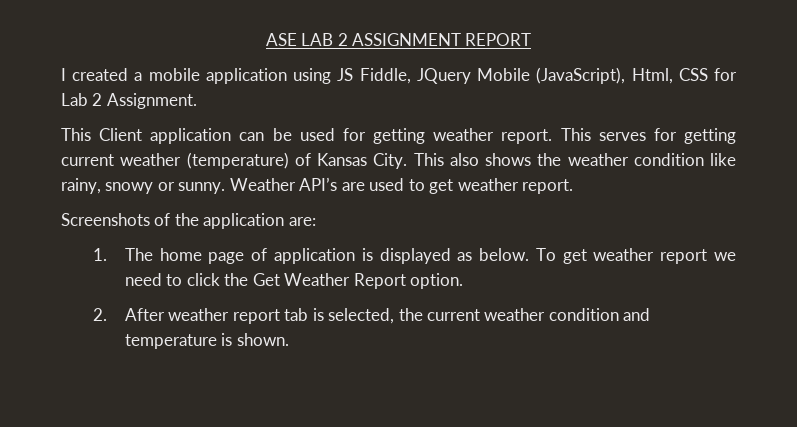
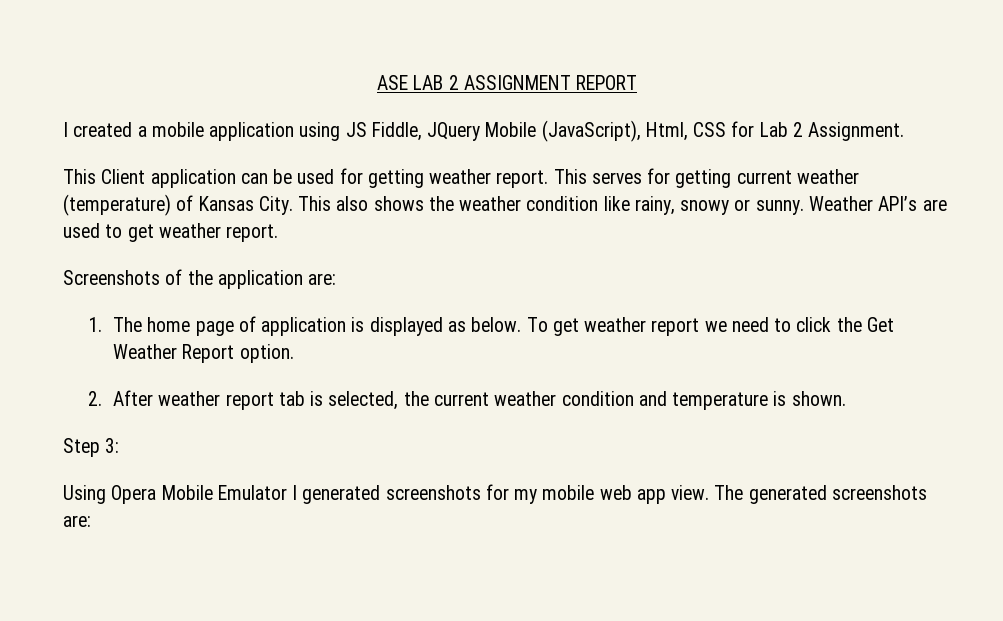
(289, 339) none -> [63,438,120,457] [63,484,927,504] [63,515,91,527] // Step 3: // Using Opera Mobile Emulator I generated screenshots for my mobile web app view. The generated screenshots are:

